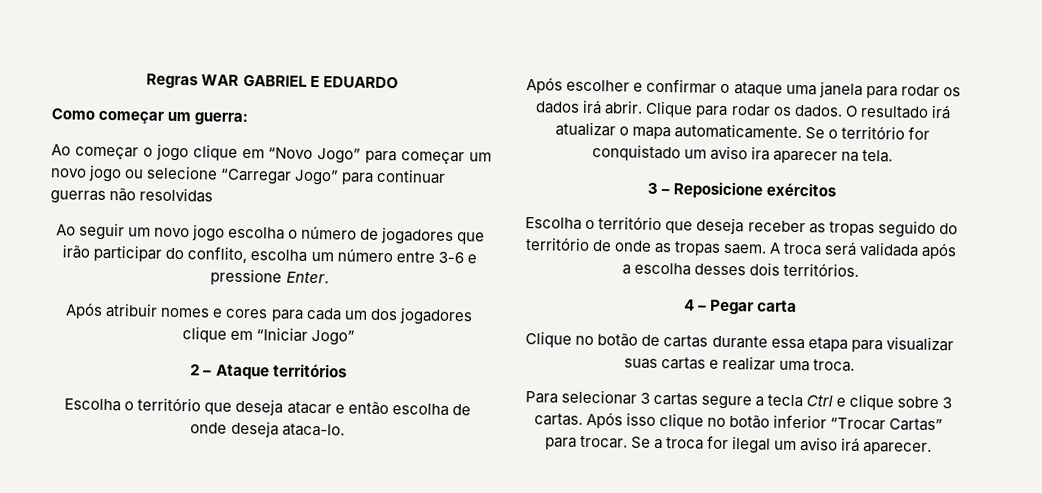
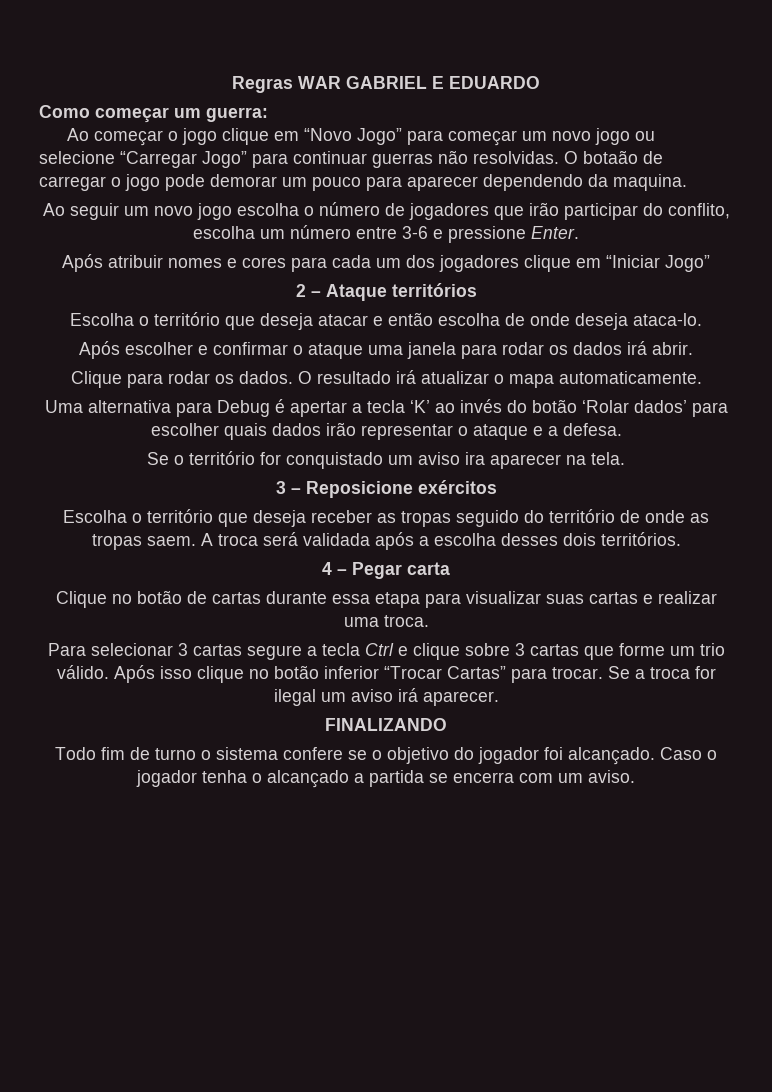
[139,187,214,203] resolvidas -> [473,150,663,164] [39,174,687,191] resolvidas. O botaão de carregar o jogo pode demorar um pouco para aparecer dependendo da maquina.
(644, 107) none -> (693, 348) //
(802, 131) none -> [44,399,728,417] [150,422,622,440] // Uma alternativa para Debug é apertar a tecla ‘K’ ao invés do botão ‘Rolar dados’ para escolher quais dados irão representar o ataque e a defesa. //
[533,413,583,426] cartas. -> [529,643,725,660] [56,665,109,679] cartas que forme um trio válido.
(933, 448) none -> [325,718,447,731] [55,747,717,765] [136,770,635,788] // FINALIZANDO // Todo fim de turno o sistema confere se o objetivo do jogador foi alcançado. Caso o jogador tenha o alcançado a partida se encerra com um aviso.

